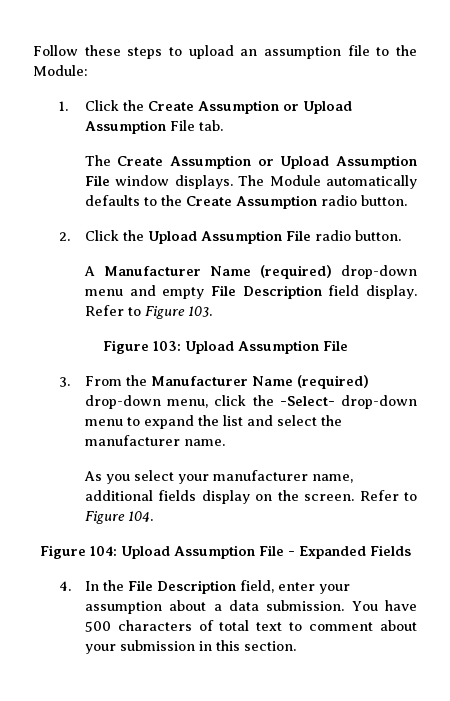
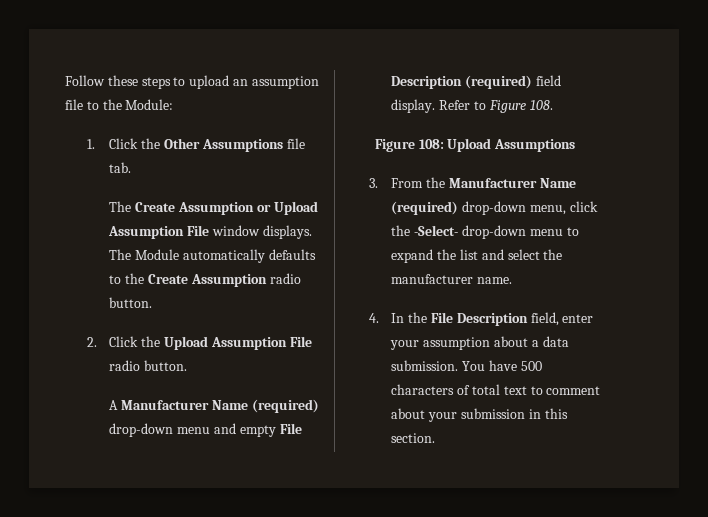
[147,100,352,114] [84,120,195,134] Create Assumption or Upload Assumption File -> [164,138,305,152] Other Assumptions file
(322, 292) none -> [465,75,533,89] (required)
[187,306,212,317] [102,340,348,354] 103. // Figure 103: Upload Assumption File -> [529,100,553,110] [374,138,576,152] 108. // Figure 108: Upload Assumptions
[83,470,353,484] [84,490,417,504] [84,511,153,524] [39,545,411,559] // As you select your manufacturer name, additional fields display on the screen. Refer to Figure 104. // Figure 104: Upload Assumption File - Expanded Fields -> (513, 280) none

